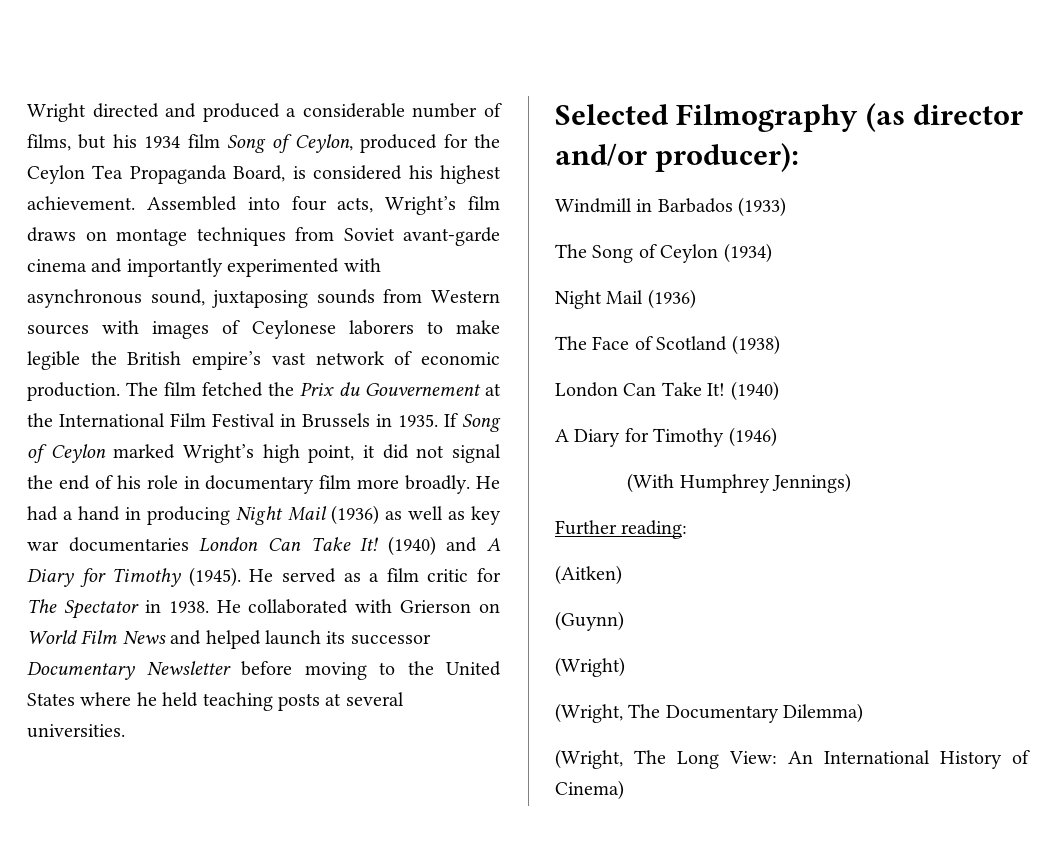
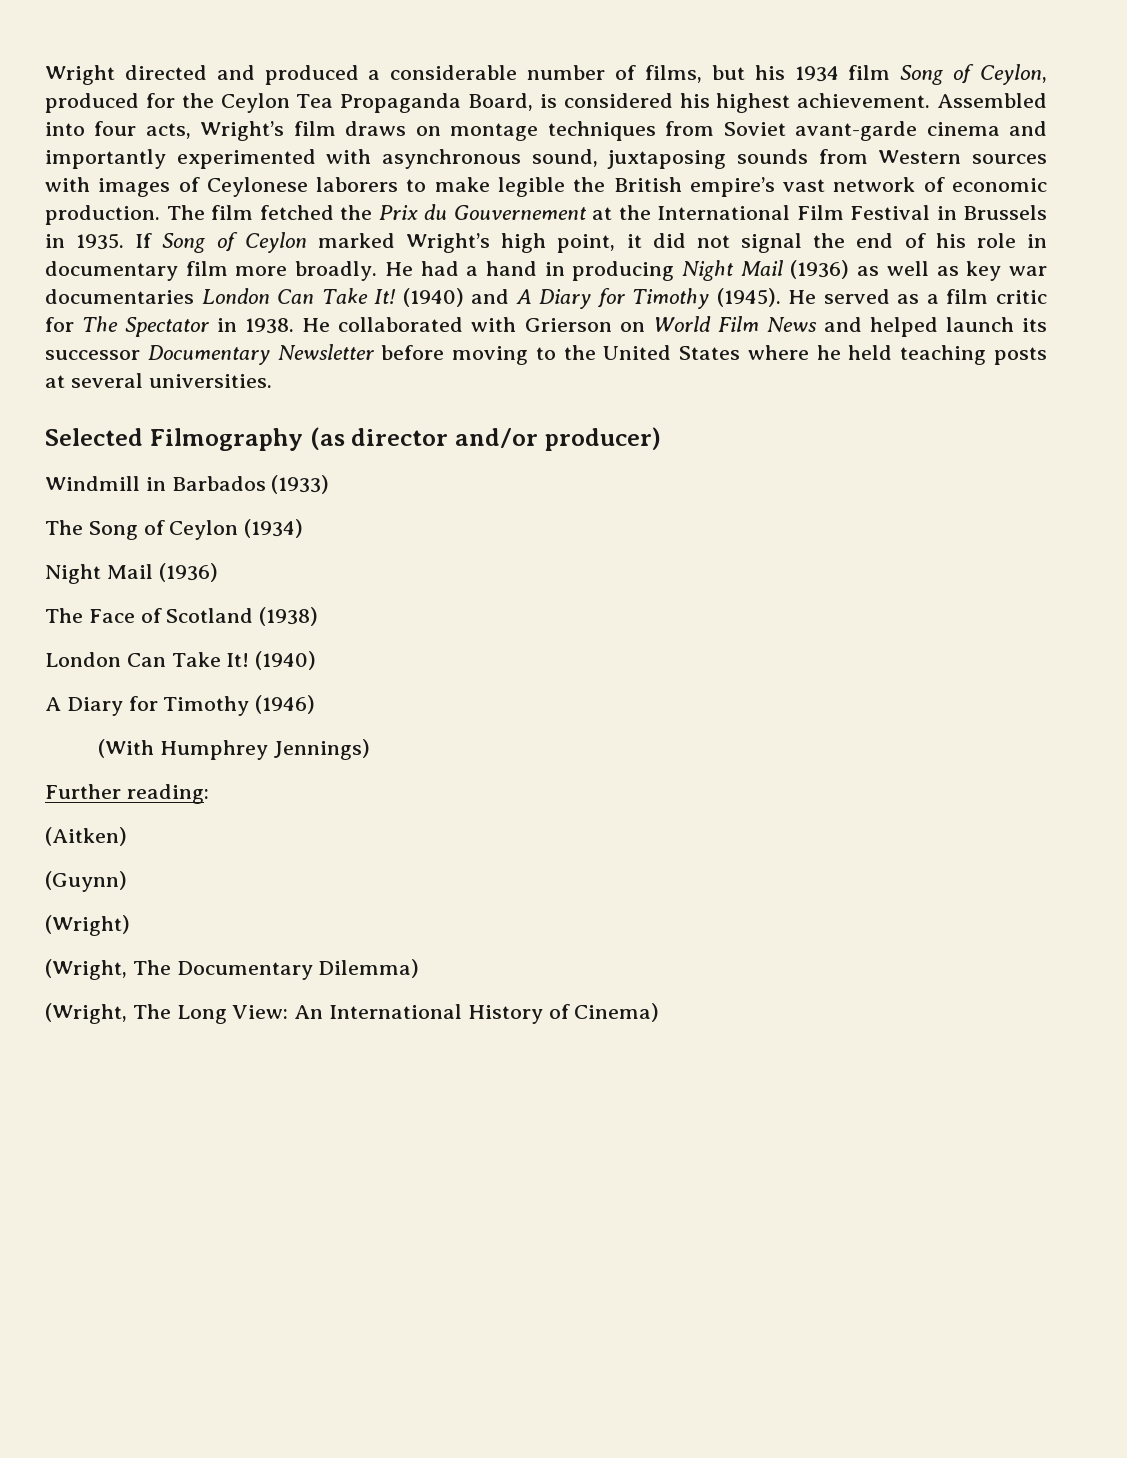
[655,143,800,172] producer): -> [544,427,661,451] producer)

